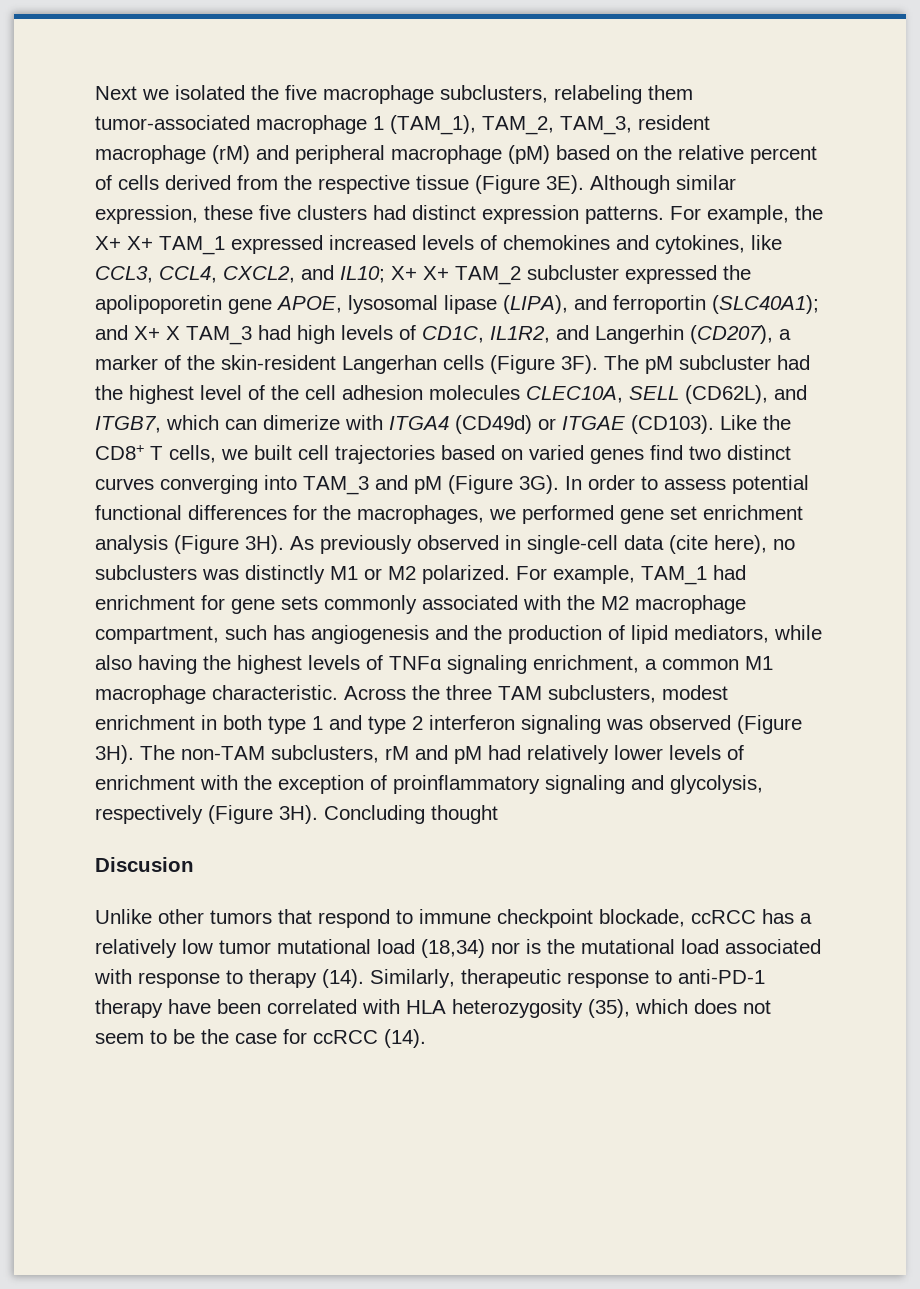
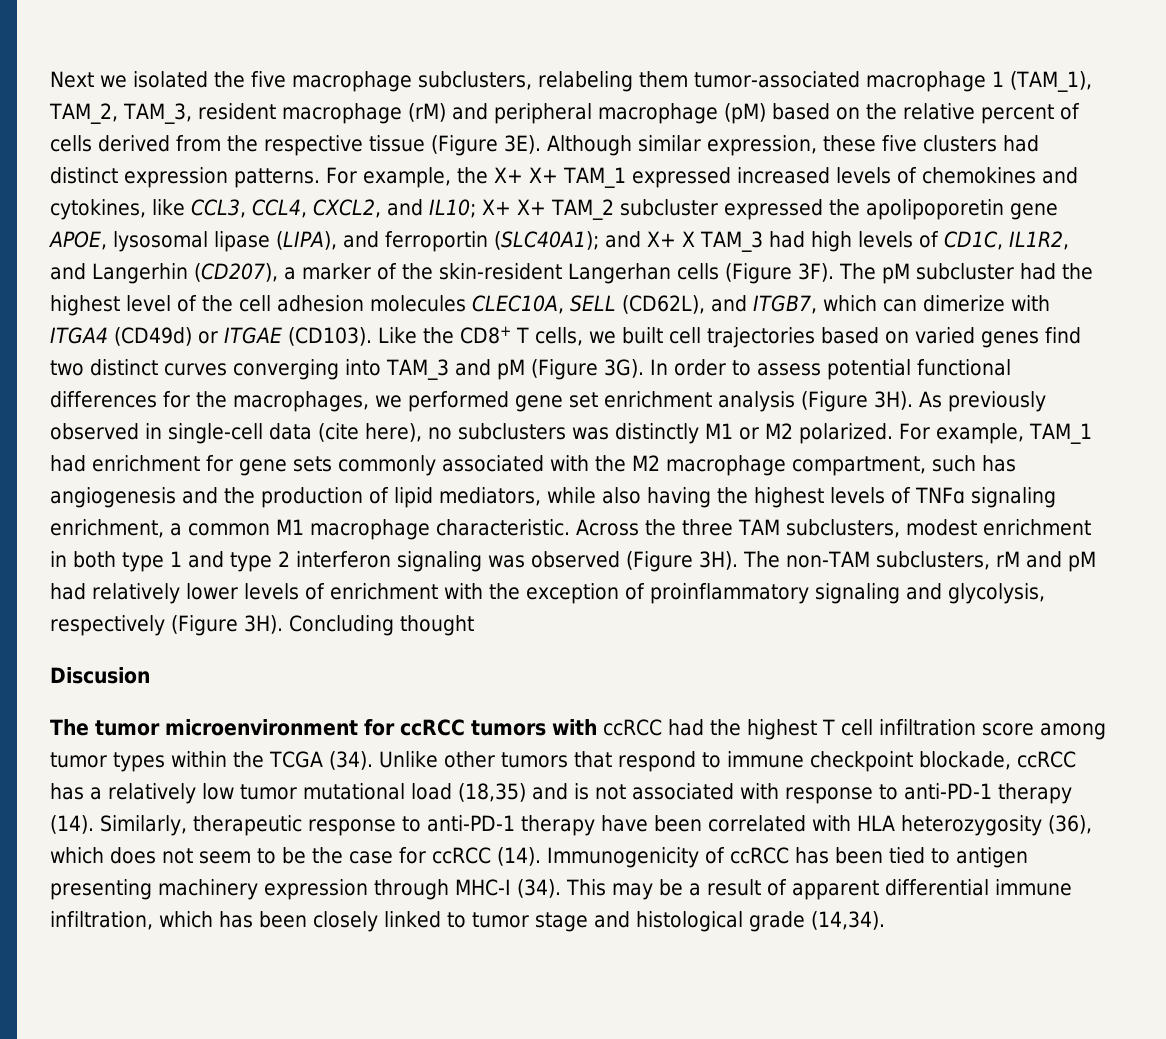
(194, 864) none -> [50,719,1106,740] [50,751,373,772] The tumor microenvironment for ccRCC tumors with ccRCC had the highest T cell infiltration score among tumor types within the TCGA (34).
[421,939,719,958] (18,34) nor is the mutational load -> [458,783,626,802] (18,35) and is not
(243, 977) none -> [904,783,992,800] anti-PD-1
[588,999,630,1018] (35), -> [1048,815,1092,834] (36),
(426, 1038) none -> [546,847,1028,868] [50,879,1072,900] [50,911,885,932] Immunogenicity of ccRCC has been tied to antigen presenting machinery expression through MHC-I (34). This may be a result of apparent differential immune infiltration, which has been closely linked to tumor stage and histological grade (14,34).

